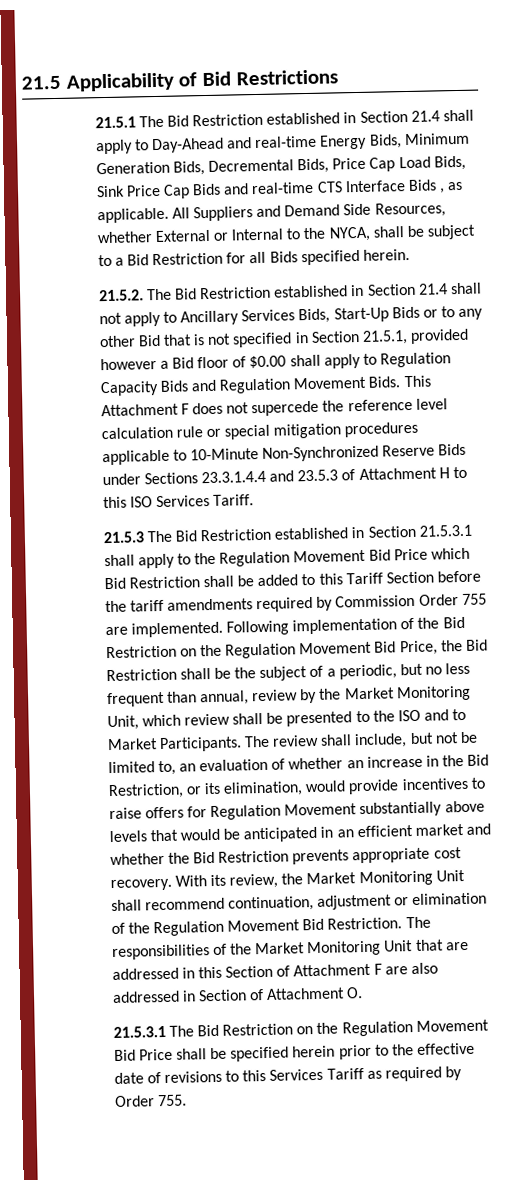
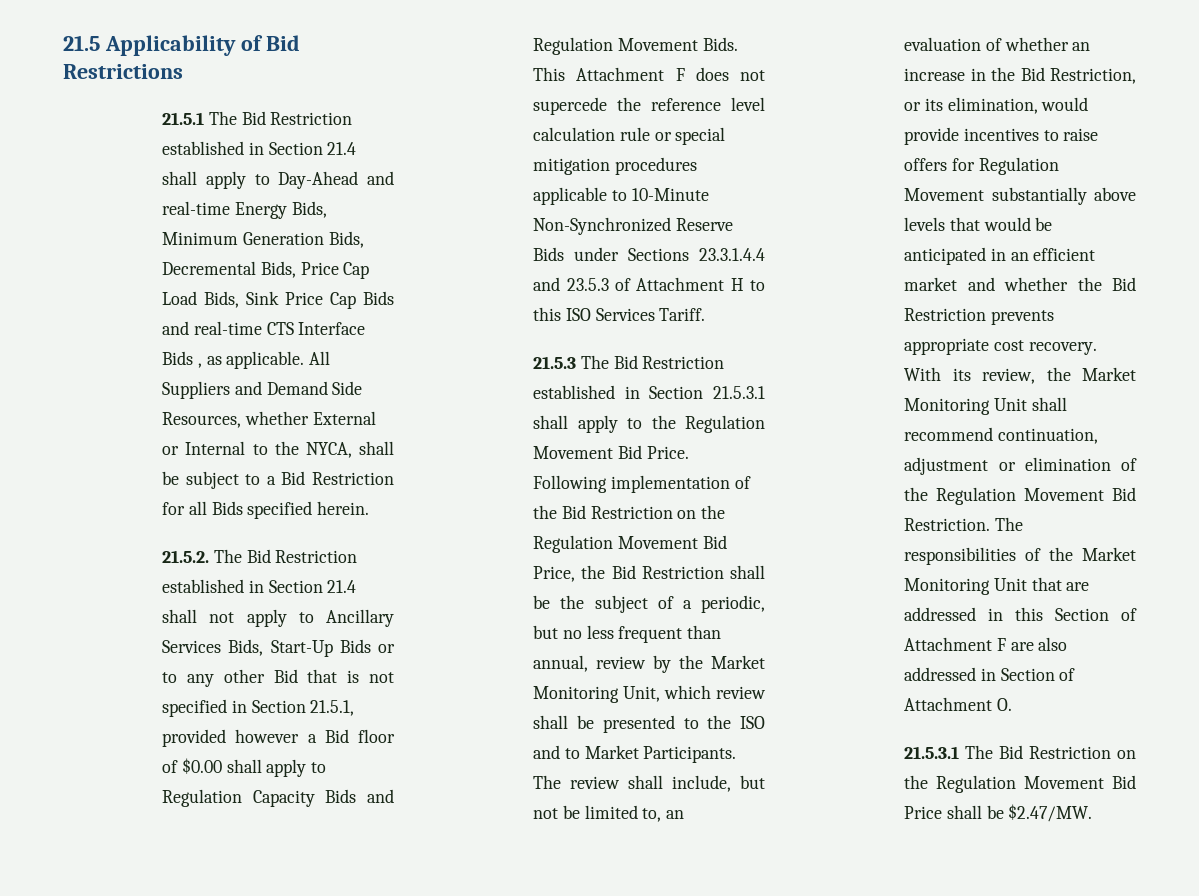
[393,547,470,561] [103,570,482,590] [104,593,487,613] [104,621,223,638] Price which Bid Restriction shall be added to this Tariff Section before the tariff amendments required by Commission Order 755 are implemented. -> [646,446,689,459] Price.
[230,1042,476,1062] [113,1066,463,1085] [114,1094,187,1108] specified herein prior to the effective date of revisions to this Services Tariff as required by Order 755. -> [1008,804,1093,822] $2.47/MW.

